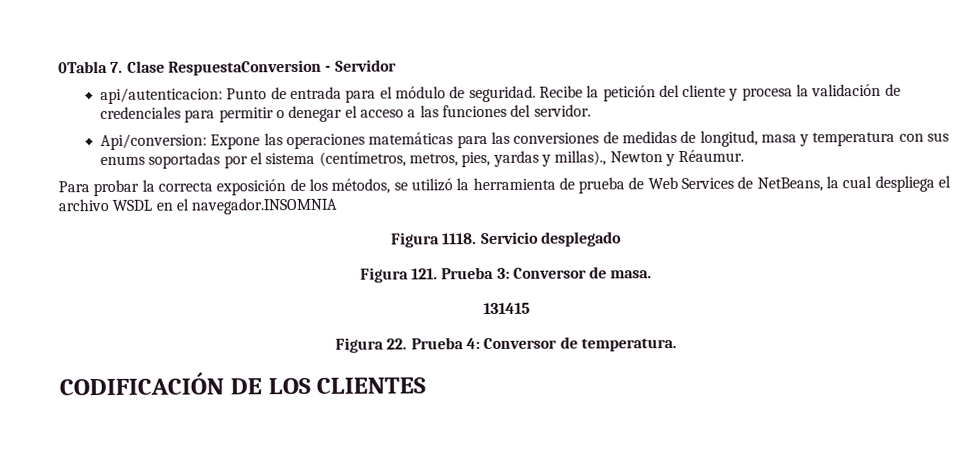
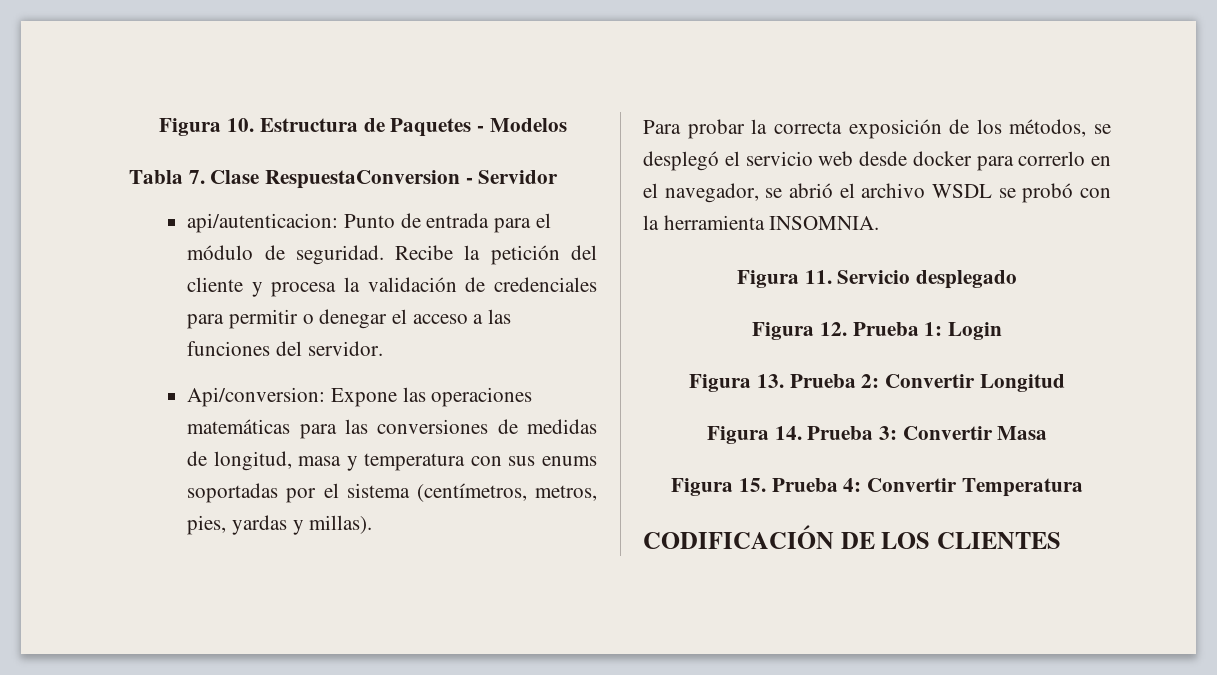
[58,60,108,74] 0Tabla -> [159,118,567,137] [129,170,183,184] Figura 10. Estructura de Paquetes - Modelos // Tabla
[554,149,745,167] millas)., Newton y Réaumur. -> [309,515,373,534] millas).
[410,175,952,194] [58,197,338,215] [391,232,478,248] utilizó la herramienta de prueba de Web Services de NetBeans, la cual despliega el archivo WSDL en el navegador.INSOMNIA // Figura 1118. -> [643,151,1111,171] [643,183,1111,203] [643,215,880,230] [736,270,832,288] desplegó el servicio web desde docker para correrlo en el navegador, se abrió el archivo WSDL se probó con la herramienta INSOMNIA. // Figura 11.
[410,266,653,280] [482,302,530,315] [335,337,408,353] 121. Prueba 3: Conversor de masa. // 131415 // Figura 22. -> [819,322,1002,340] [689,374,1065,392] [706,426,1048,444] [671,478,766,496] 12. Prueba 1: Login // Figura 13. Prueba 2: Convertir Longitud // Figura 14. Prueba 3: Convertir Masa // Figura 15.
[483,336,677,352] Conversor de temperatura. -> [867,478,1083,497] Convertir Temperatura

